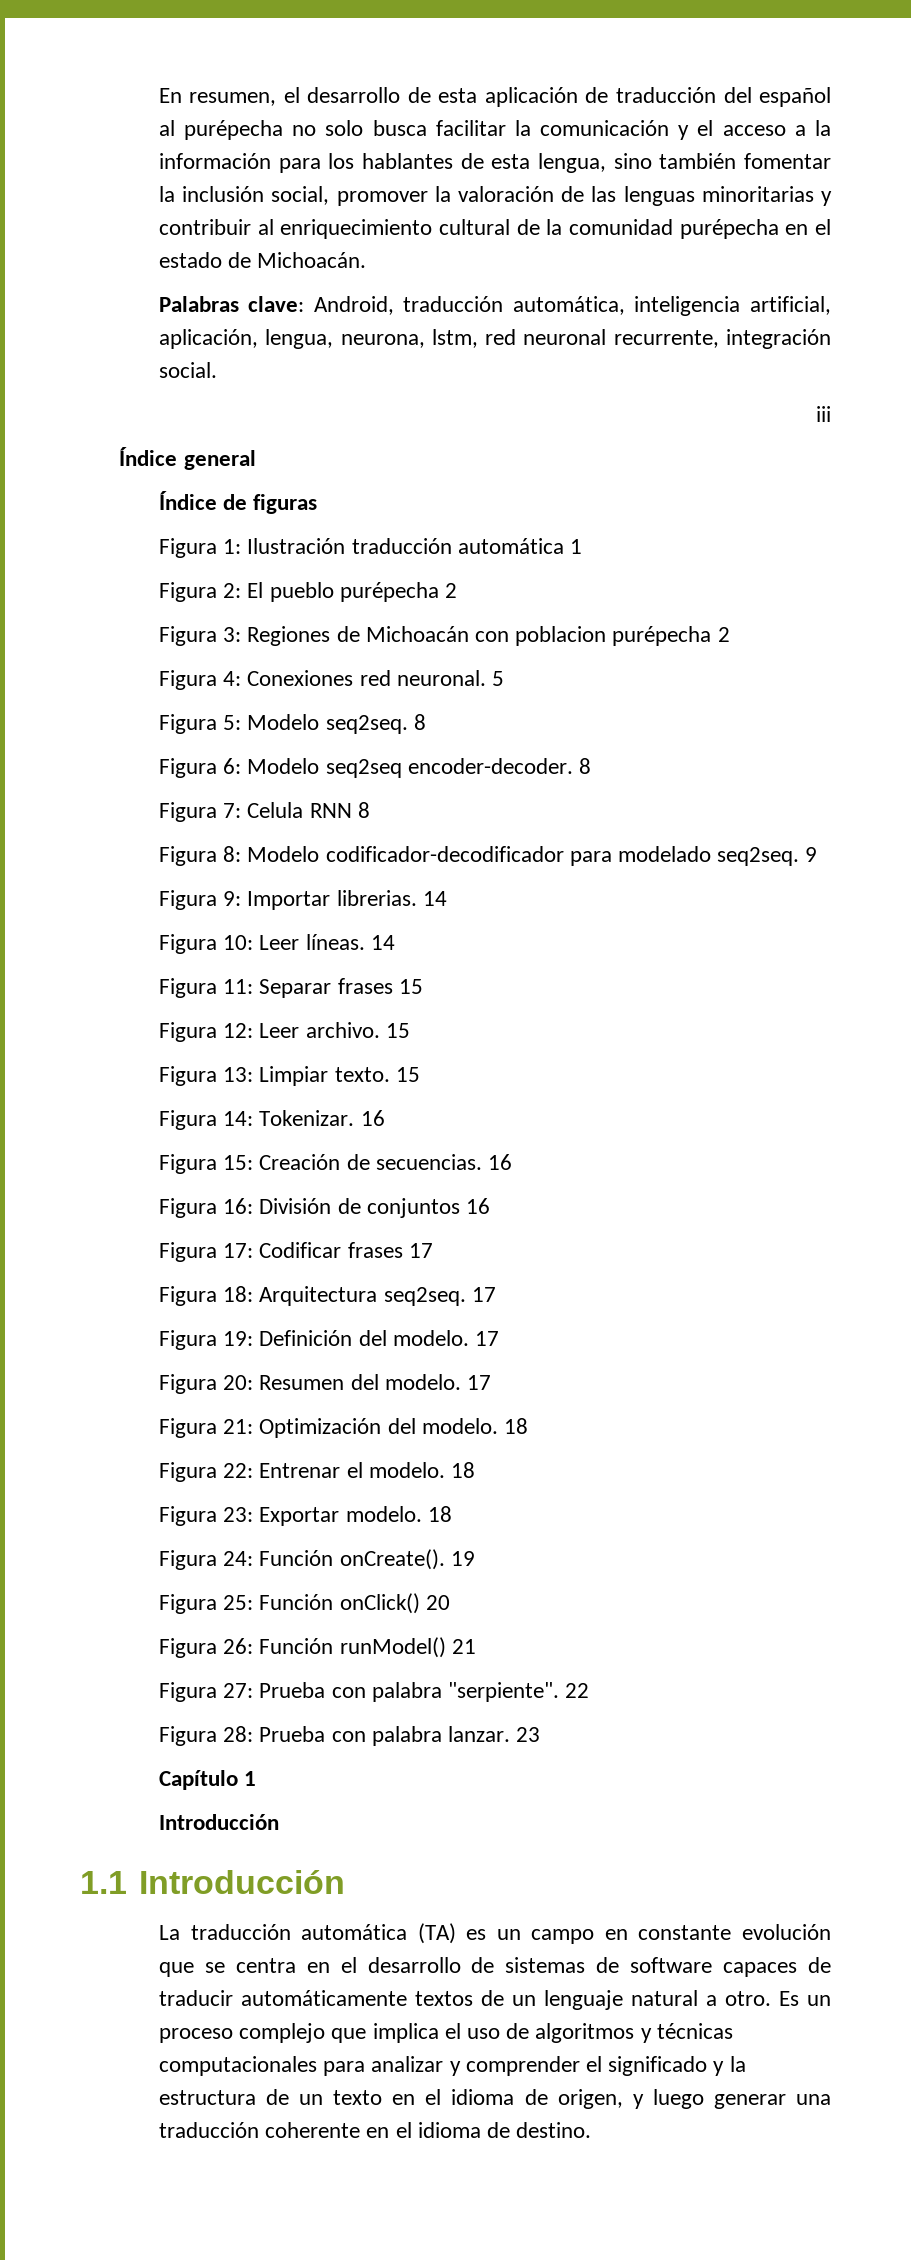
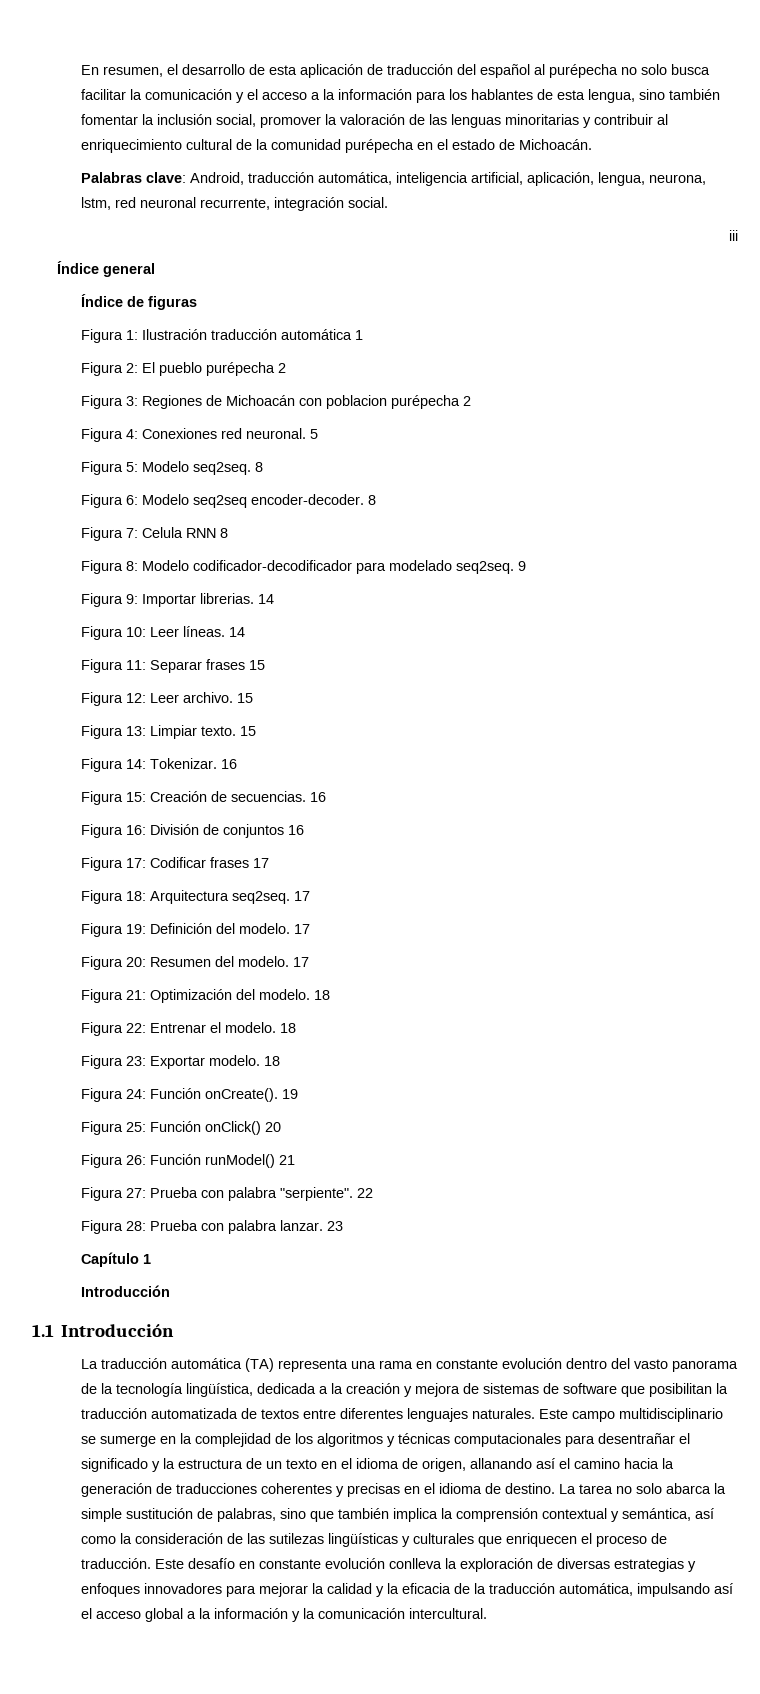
[466,1924,831,1944] [158,1957,831,1977] [158,1990,831,2010] [158,2023,530,2043] es un campo en constante evolución que se centra en el desarrollo de sistemas de software capaces de traducir automáticamente textos de un lenguaje natural a otro. Es un proceso complejo que implica el uso de -> [278,1358,739,1372] [81,1383,729,1397] [81,1408,724,1422] [81,1433,314,1447] representa una rama en constante evolución dentro del vasto panorama de la tecnología lingüística, dedicada a la creación y mejora de sistemas de software que posibilitan la traducción automatizada de textos entre diferentes lenguajes naturales. Este campo multidisciplinario se sumerge en la complejidad de los
[371,2056,580,2076] analizar y comprender -> [598,1433,676,1444] desentrañar
[632,2089,832,2109] [158,2122,361,2138] y luego generar una traducción coherente -> [470,1458,675,1469] [81,1483,401,1497] allanando así el camino hacia la generación de traducciones coherentes y precisas
(592, 2130) none -> [559,1483,727,1494] [81,1508,715,1522] [81,1533,668,1547] [81,1558,697,1572] [81,1583,734,1597] [81,1608,488,1622] La tarea no solo abarca la simple sustitución de palabras, sino que también implica la comprensión contextual y semántica, así como la consideración de las sutilezas lingüísticas y culturales que enriquecen el proceso de traducción. Este desafío en constante evolución conlleva la exploración de diversas estrategias y enfoques innovadores para mejorar la calidad y la eficacia de la traducción automática, impulsando así el acceso global a la información y la comunicación intercultural.

